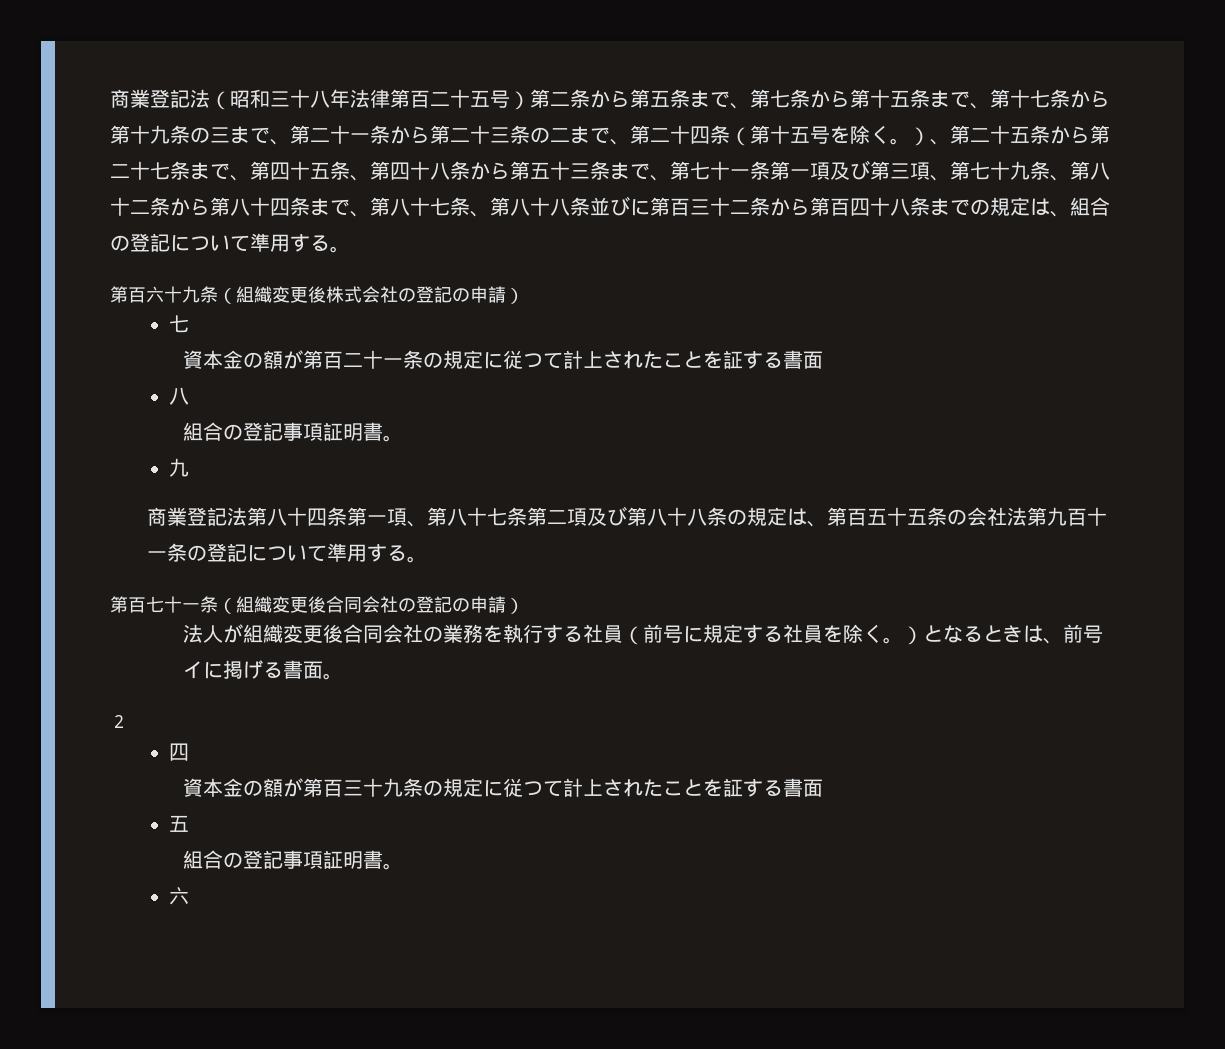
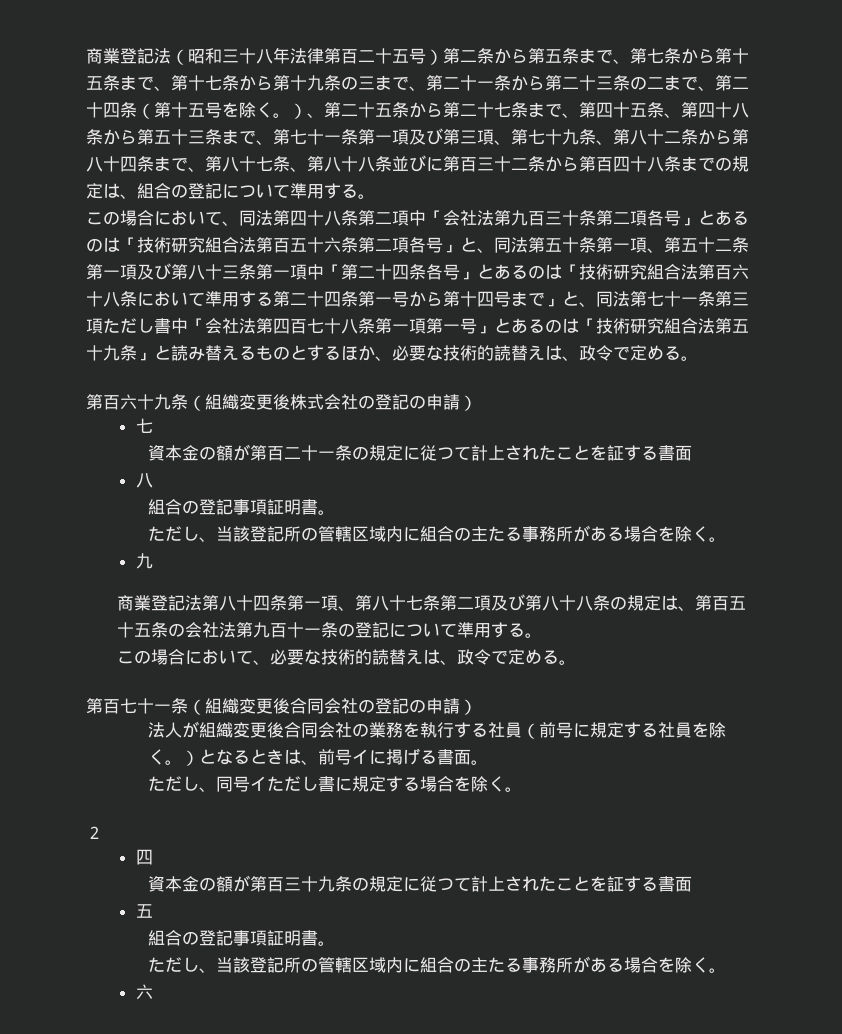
(350, 249) none -> [86,210,749,226] [86,237,749,253] [86,263,749,280] [86,291,749,307] [86,318,749,334] [86,345,698,361] // この場合において、同法第四十八条第二項中「会社法第九百三十条第二項各号」とあるのは「技術研究組合法第百五十六条第二項各号」と、同法第五十条第一項、第五十二条第一項及び第八十三条第一項中「第二十四条各号」とあるのは「技術研究組合法第百六十八条において準用する第二十四条第一号から第十四号まで」と、同法第七十一条第三項ただし書中「会社法第四百七十八条第一項第一号」とあるのは「技術研究組合法第五十九条」と読み替えるものとするほか、必要な技術的読替えは、政令で定める。
(404, 438) none -> [147,525,726,542] // ただし、当該登記所の管轄区域内に組合の主たる事務所がある場合を除く。
(427, 559) none -> [116,649,576,665] // この場合において、必要な技術的読替えは、政令で定める。
(344, 676) none -> [147,776,522,792] // ただし、同号イただし書に規定する場合を除く。
(404, 866) none -> [147,956,726,973] // ただし、当該登記所の管轄区域内に組合の主たる事務所がある場合を除く。

